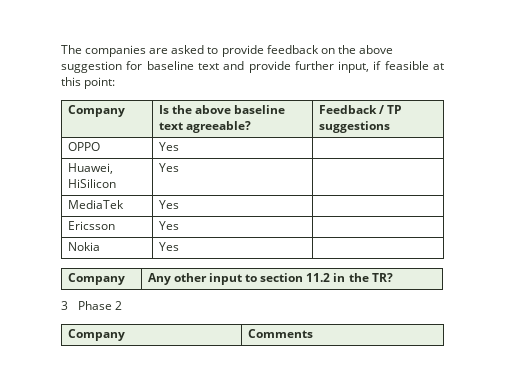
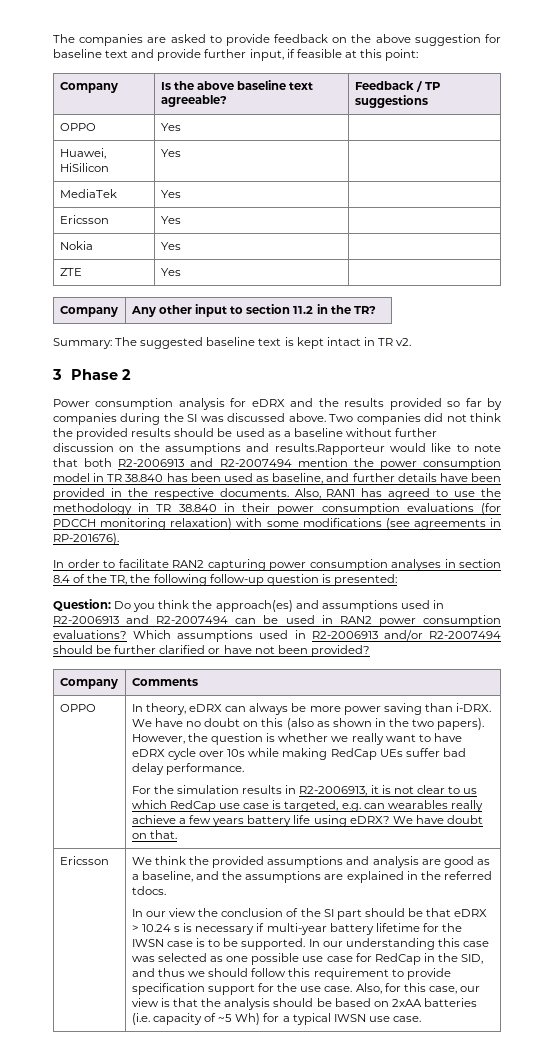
(179, 246) none -> [59,268,82,276] [160,268,181,276] // ZTE | Yes |
[61,301,123,310] [67,329,125,341] [247,329,313,338] 3 Phase 2 // Company | Comments -> [53,337,412,349] [52,369,131,380] [53,398,502,410] [53,413,501,425] [53,428,438,440] [53,443,501,455] [53,458,501,470] [53,473,501,484] [53,488,501,500] [53,503,502,515] [53,518,501,530] [53,533,119,545] [53,559,501,571] [53,574,397,586] [53,599,444,612] [53,615,501,627] [53,630,502,642] [53,645,370,657] [59,678,118,689] [131,678,198,686] [59,704,96,712] [131,703,491,715] [131,718,485,730] [131,733,462,745] [131,748,466,760] [131,763,244,775] [131,785,478,796] [131,800,483,812] [131,815,483,827] [131,830,177,839] [59,856,109,865] [131,856,490,868] [131,871,492,883] [131,886,166,895] [131,908,488,920] [131,923,462,935] [131,938,489,950] [131,953,484,965] [131,968,451,980] [131,983,480,995] [131,998,477,1010] [131,1013,421,1025] Summary: The suggested baseline text is kept intact in TR v2. // 3 Phase 2 // Power consumption analysis for eDRX and the results provided so far by companies during the SI was discussed above. Two companies did not think the provided results should be used as a baseline without further discussion on the assumptions and results.Rapporteur would like to note that both R2-2006913 and R2-2007494 mention the power consumption model in TR 38.840 has been used as baseline, and further details have been provided in the respective documents. Also, RAN1 has agreed to use the methodology in TR 38.840 in their power consumption evaluations (for PDCCH monitoring relaxation) with some modifications (see agreements in RP-201676). // In order to facilitate RAN2 capturing power consumption analyses in section 8.4 of the TR, the following follow-up question is presented: // Question: Do you think the approach(es) and assumptions used in R2-2006913 and R2-2007494 can be used in RAN2 power consumption evaluations? Which assumptions used in R2-2006913 and/or R2-2007494 should be further clarified or have not been provided? // Company | Comments // OPPO | In theory, eDRX can always be more power saving than i-DRX. We have no doubt on this (also as shown in the two papers). However, the question is whether we really want to have eDRX cycle over 10s while making RedCap UEs suffer bad delay performance. // For the simulation results in R2-2006913, it is not clear to us which RedCap use case is targeted, e.g. can wearables really achieve a few years battery life using eDRX? We have doubt on that. // Ericsson | We think the provided assumptions and analysis are good as a baseline, and the assumptions are explained in the referred tdocs. // In our view the conclusion of the SI part should be that eDRX > 10.24 s is necessary if multi-year battery lifetime for the IWSN case is to be supported. In our understanding this case was selected as one possible use case for RedCap in the SID, and thus we should follow this requirement to provide specification support for the use case. Also, for this case, our view is that the analysis should be based on 2xAA batteries (i.e. capacity of ~5 Wh) for a typical IWSN use case.

